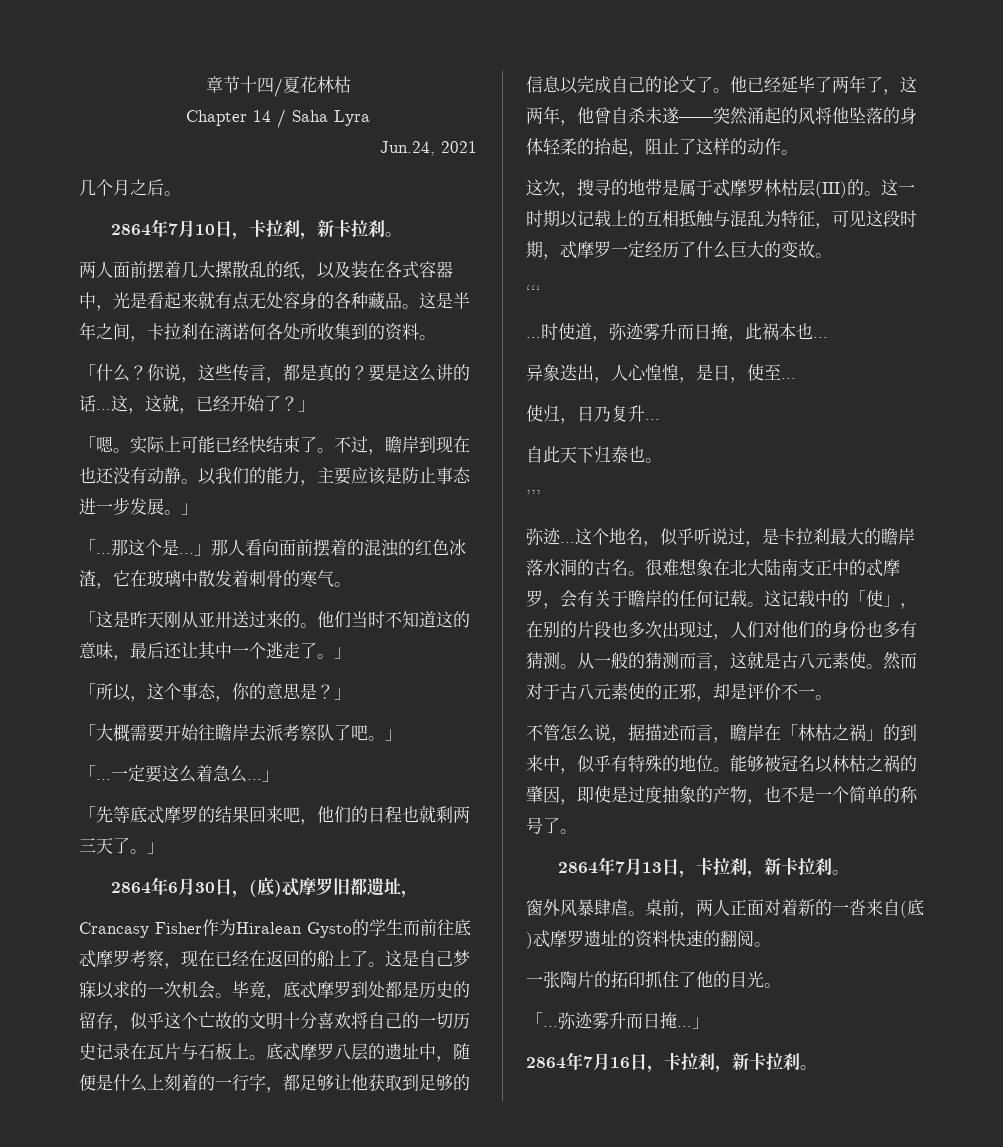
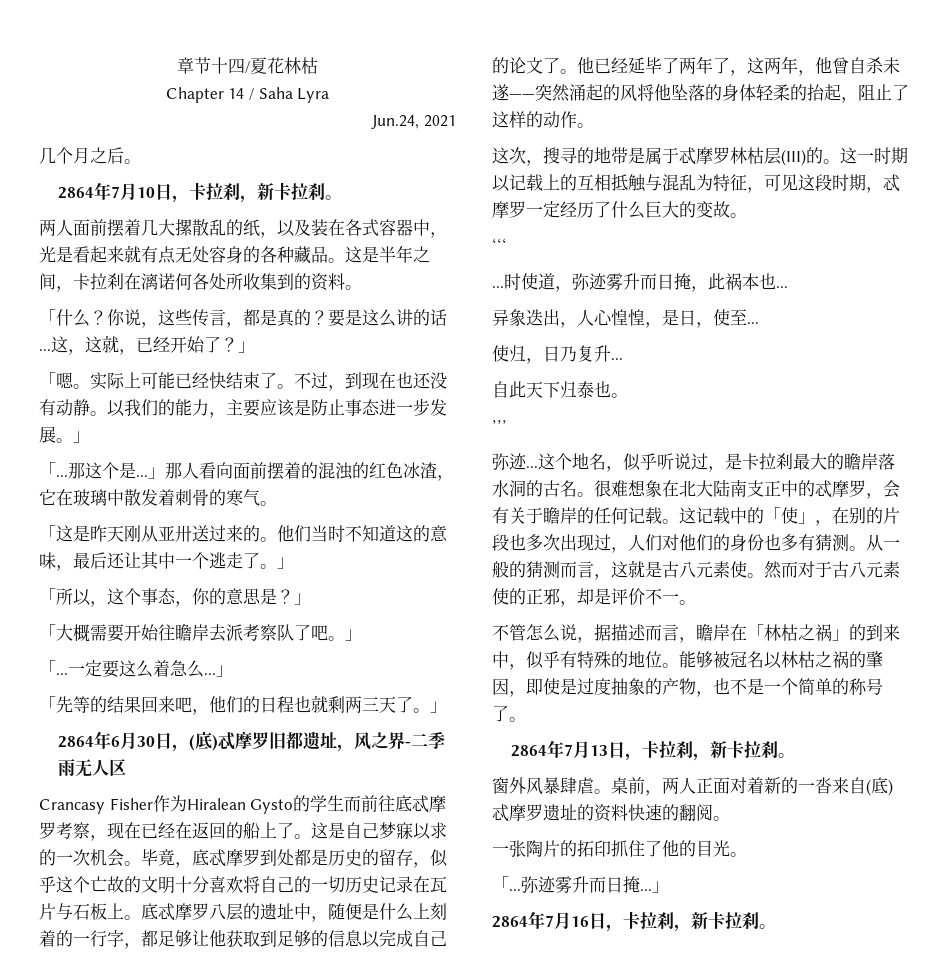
[385,436,419,453] 瞻岸 -> (345, 388) none
[130,806,198,824] 底忒摩罗 -> (90, 704) none
(419, 894) none -> [353,732,445,750] [57,759,126,777] 风之界-二季雨无人区

